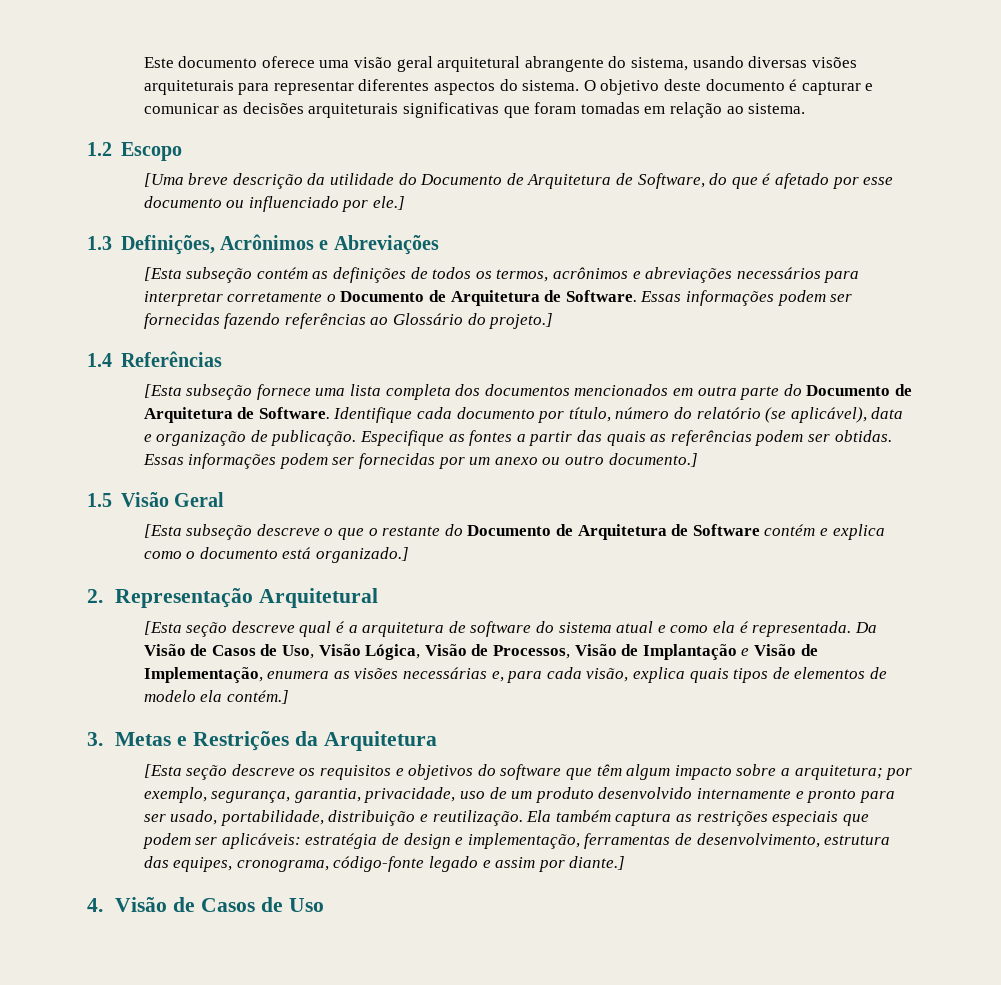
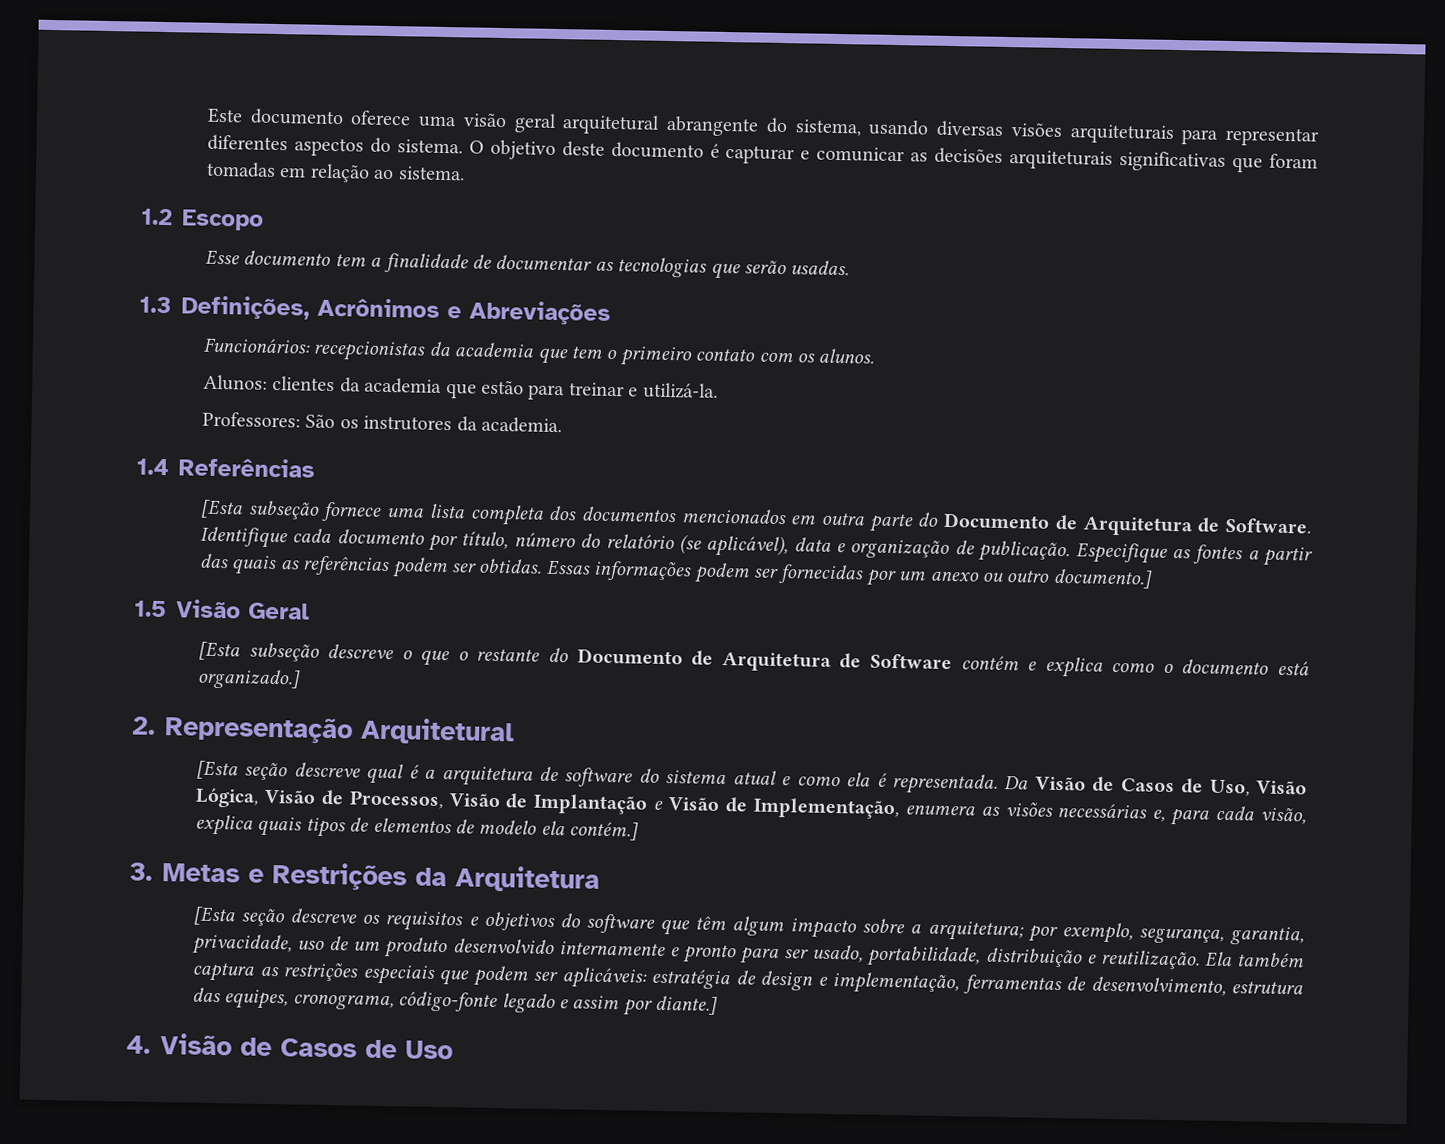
[143,173,894,189] [143,196,406,212] [Uma breve descrição da utilidade do Documento de Arquitetura de Software, do que é afetado por esse documento ou influenciado por ele.] -> [205,249,850,280] Esse documento tem a finalidade de documentar as tecnologias que serão usadas.
[143,267,860,283] [143,290,853,306] [143,313,554,329] [Esta subseção contém as definições de todos os termos, acrônimos e abreviações necessários para interpretar corretamente o Documento de Arquitetura de Software. Essas informações podem ser fornecidas fazendo referências ao Glossário do projeto.] -> [203,337,875,367] [203,374,718,401] [202,411,563,434] Funcionários: recepcionistas da academia que tem o primeiro contato com os alunos. // Alunos: clientes da academia que estão para treinar e utilizá-la. // Professores: São os instrutores da academia.

